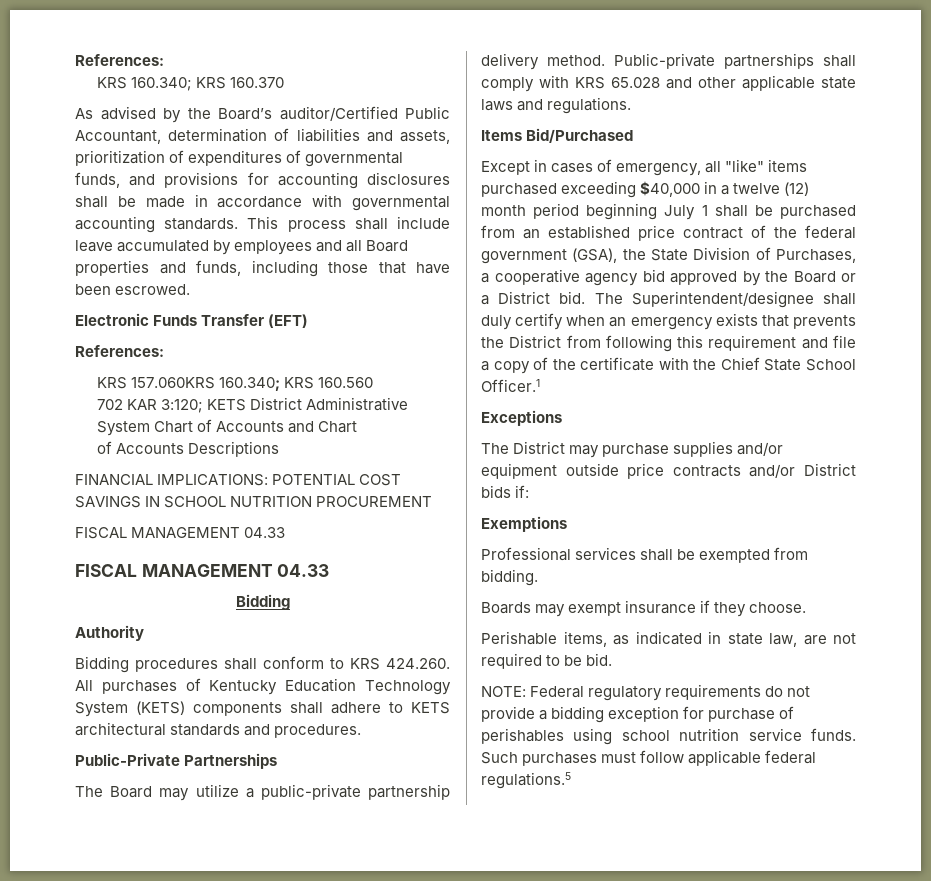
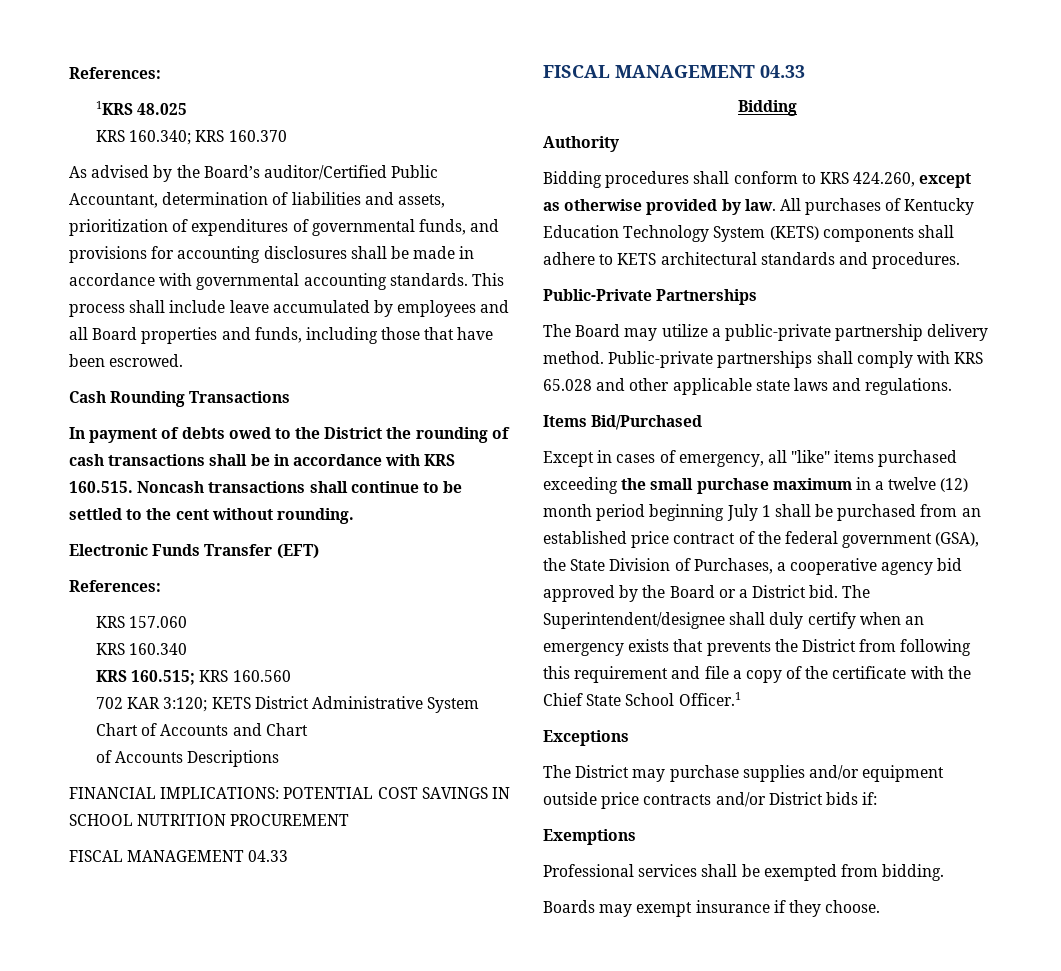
[75,54,164,66] References: -> [69,67,161,79] [96,101,188,115] References: // 1KRS 48.025
(191, 289) none -> [69,391,291,407] [69,427,510,443] [69,454,456,466] [69,481,463,493] [69,508,354,524] // Cash Rounding Transactions // In payment of debts owed to the District the rounding of cash transactions shall be in accordance with KRS 160.515. Noncash transactions shall continue to be settled to the cent without rounding.
[130,377,280,391] 157.060KRS 160.340; -> [129,616,188,628] [96,643,188,655] [96,670,196,685] 157.060 // KRS 160.340 // KRS 160.515;
[386,658,450,669] 424.260. -> [853,172,972,188] [543,199,776,215] 424.260, except as otherwise provided by law.
[640,181,701,197] $40,000 -> [621,478,852,494] the small purchase maximum
[481,631,856,647] [481,653,613,669] [481,684,811,701] [481,706,795,723] [481,728,856,745] [481,750,817,766] [481,772,571,789] // Perishable items, as indicated in state law, are not required to be bid. // NOTE: Federal regulatory requirements do not provide a bidding exception for purchase of perishables using school nutrition service funds. Such purchases must follow applicable federal regulations.5 -> (881, 906) none

